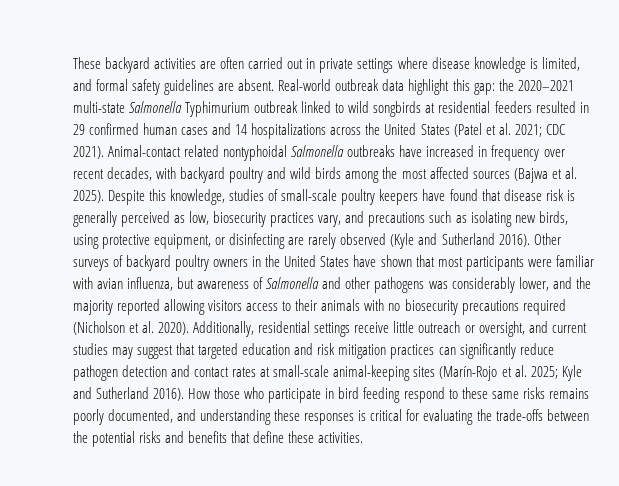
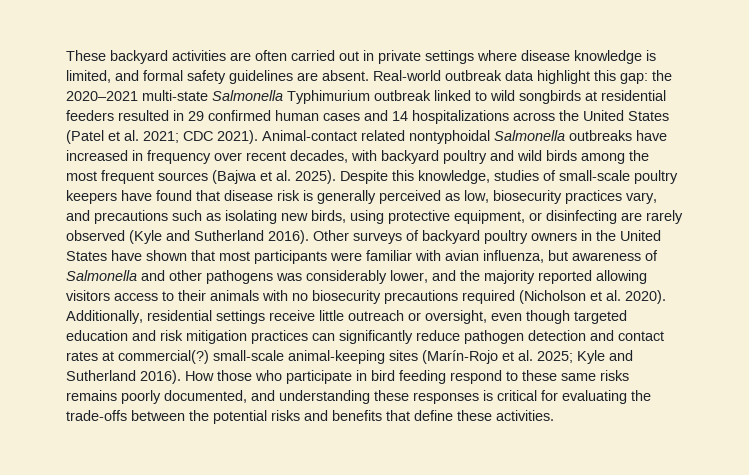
[429,167,469,179] affected -> [101,170,154,184] frequent
[528,321,587,333] [73,343,196,359] and current studies may suggest that -> [491,310,570,324] even though
(271, 372) none -> [118,350,209,364] commercial(?)

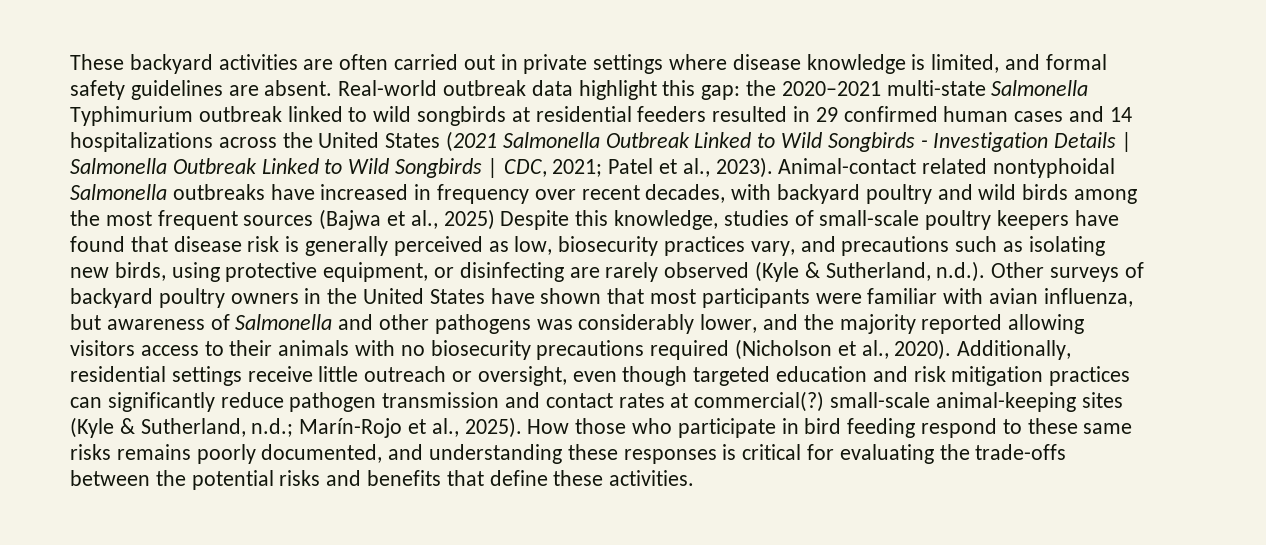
[66,130,258,144] (Patel et al. 2021; CDC 2021). -> [446,131,1133,152] [70,157,773,178] (2021 Salmonella Outbreak Linked to Wild Songbirds - Investigation Details | Salmonella Outbreak Linked to Wild Songbirds | CDC, 2021; Patel et al., 2023).
[276,170,336,184] al. 2025). -> [410,209,495,230] al., 2025)
[166,230,309,244] and Sutherland 2016). -> [804,261,986,282] & Sutherland, n.d.).
[606,290,621,301] al. -> [861,340,889,359] al.,
[528,330,586,341] detection -> [382,392,500,408] transmission
[422,350,633,364] [66,370,181,384] (Marín-Rojo et al. 2025; Kyle and Sutherland 2016). -> [70,417,522,438] (Kyle & Sutherland, n.d.; Marín-Rojo et al., 2025).

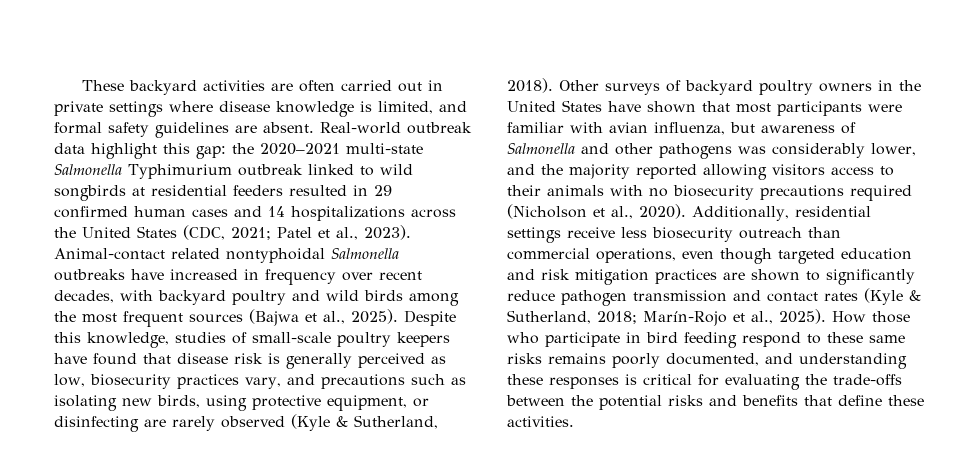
[446,131,1133,152] [70,158,547,178] (2021 Salmonella Outbreak Linked to Wild Songbirds - Investigation Details | Salmonella Outbreak Linked to Wild Songbirds | CDC, -> [183,225,225,240] (CDC,
[443,209,495,230] 2025) -> [351,309,398,324] 2025).
[936,261,986,282] n.d.). -> [507,78,553,93] 2018).
[318,366,567,386] little outreach or oversight, -> [621,227,841,242] [507,248,676,263] less biosecurity outreach than commercial operations,
[70,397,102,408] can -> [723,269,820,281] are shown to
[670,391,1123,412] [70,417,294,438] at commercial(?) small-scale animal-keeping sites (Kyle & Sutherland, n.d.; -> [864,288,921,305] [507,310,637,324] (Kyle & Sutherland, 2018;

